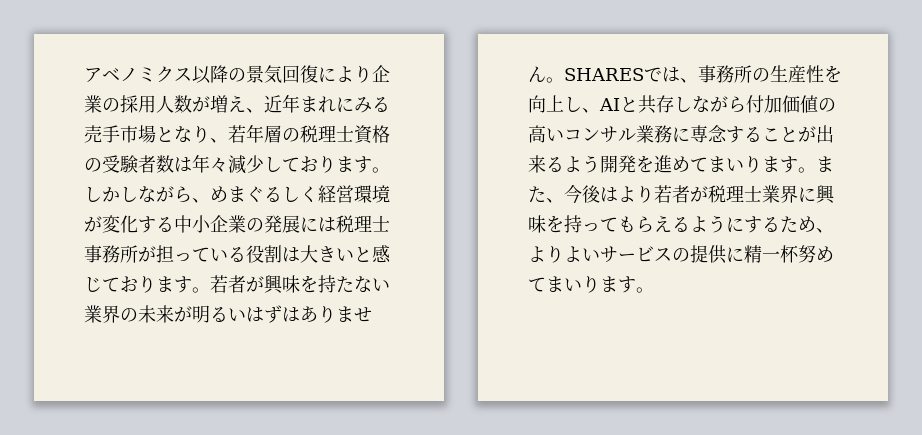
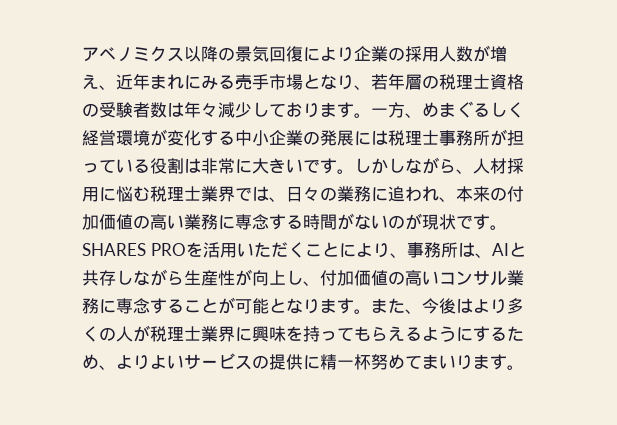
[84,186,192,203] しかしながら -> [371,102,405,118] 一方
[300,245,391,263] [84,275,390,294] [84,305,372,323] [528,65,842,83] [528,95,582,113] 大きいと感じております。若者が興味を持たない業界の未来が明るいはずはありません。SHARESでは、事務所の生産性を向上し -> [201,157,524,174] [82,186,524,202] [82,213,507,230] [82,242,475,258] 非常に大きいです。しかしながら、人材採用に悩む税理士業界では、日々の業務に追われ、本来の付加価値の高い業務に専念する時間がないのが現状です。SHARES PROを活用いただくことにより、事務所は
(746, 104) none -> [184,269,320,286] 生産性が向上し、
[816,125,834,143] [528,155,744,173] 出来るよう開発を進めてまい -> [235,298,303,314] 可能とな
[654,185,690,203] 若者 -> [507,298,524,314] [82,326,133,342] 多くの人

